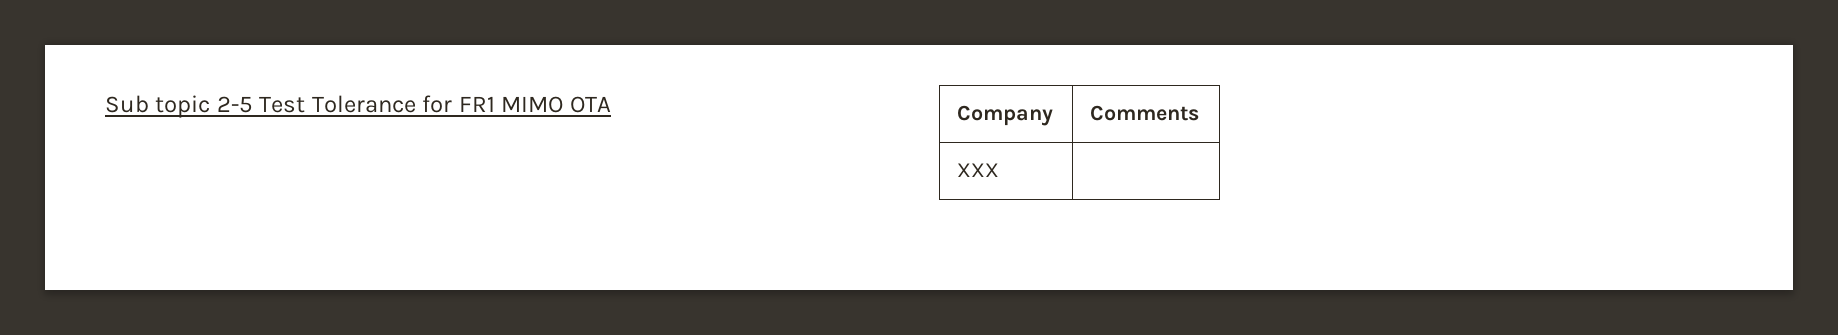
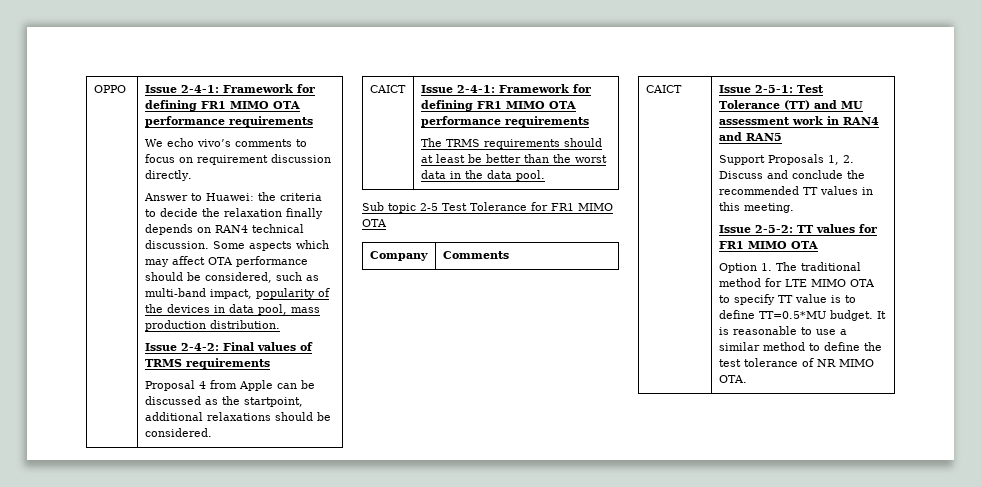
(105, 104) none -> [93,85,126,93] [144,84,315,93] [144,100,300,111] [144,116,313,127] [144,138,307,147] [144,154,331,165] [144,170,192,181] [143,192,322,201] [144,208,323,219] [144,224,304,235] [144,240,329,251] [144,256,308,267] [144,272,319,283] [144,288,330,299] [144,304,320,315] [144,320,280,331] [144,342,313,351] [144,358,270,369] [144,380,315,391] [144,396,303,407] [144,412,331,421] [144,428,212,437] [369,85,406,93] [420,84,591,93] [420,100,576,111] [420,116,589,127] [420,138,602,149] [420,154,607,163] [420,170,545,181] OPPO | Issue 2-4-1: Framework for defining FR1 MIMO OTA performance requirements // We echo vivo’s comments to focus on requirement discussion directly. // Answer to Huawei: the criteria to decide the relaxation finally depends on RAN4 technical discussion. Some aspects which may affect OTA performance should be considered, such as multi-band impact, popularity of the devices in data pool, mass production distribution. // Issue 2-4-2: Final values of TRMS requirements // Proposal 4 from Apple can be discussed as the startpoint, additional relaxations should be considered. // CAICT | Issue 2-4-1: Framework for defining FR1 MIMO OTA performance requirements // The TRMS requirements should at least be better than the worst data in the data pool. //
[957,163,1000,177] XXX | -> [645,85,682,93] [718,85,824,93] [718,100,863,110] [718,116,879,125] [718,132,782,141] [718,154,854,165] [718,170,865,179] [718,186,873,195] [718,202,794,213] [718,224,877,233] [718,241,818,249] [718,262,861,273] [718,278,875,287] [718,294,856,305] [718,310,886,321] [718,326,847,335] [718,342,882,351] [718,358,874,367] [718,375,747,383] CAICT | Issue 2-5-1: Test Tolerance (TT) and MU assessment work in RAN4 and RAN5 // Support Proposals 1, 2. Discuss and conclude the recommended TT values in this meeting. // Issue 2-5-2: TT values for FR1 MIMO OTA // Option 1. The traditional method for LTE MIMO OTA to specify TT value is to define TT=0.5*MU budget. It is reasonable to use a similar method to define the test tolerance of NR MIMO OTA.

